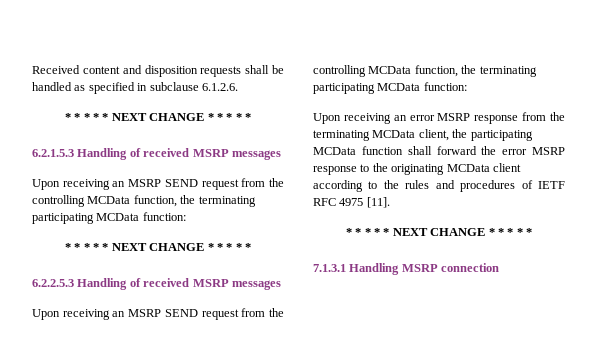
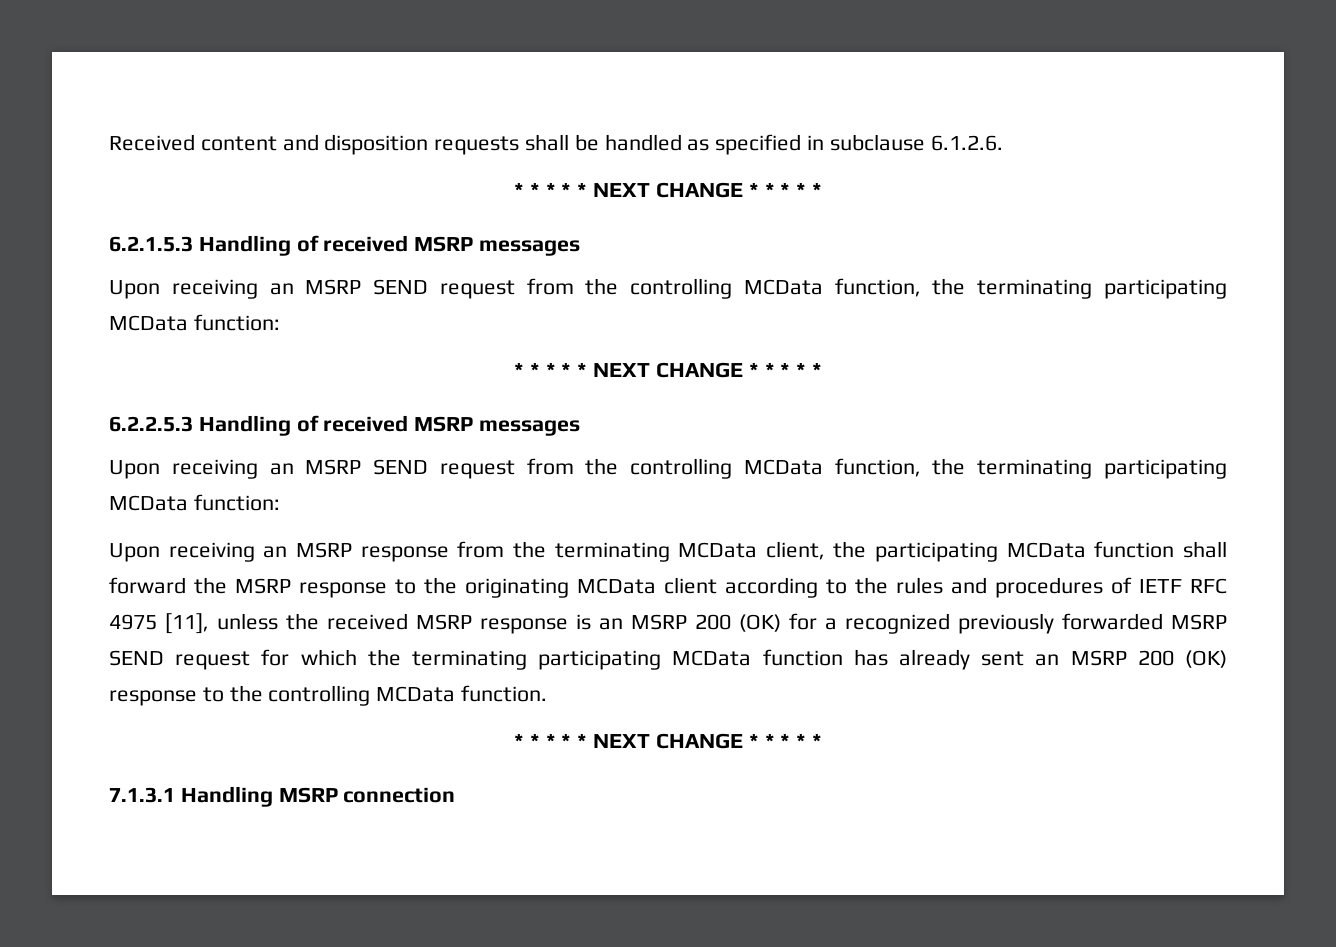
[409,115,435,121] error -> (288, 552) none
[502,149,528,155] error -> (227, 585) none
[366,197,390,208] [11]. -> [165,613,1227,634] [109,649,1228,670] [109,685,548,706] [11], unless the received MSRP response is an MSRP 200 (OK) for a recognized previously forwarded MSRP SEND request for which the terminating participating MCData function has already sent an MSRP 200 (OK) response to the controlling MCData function.

